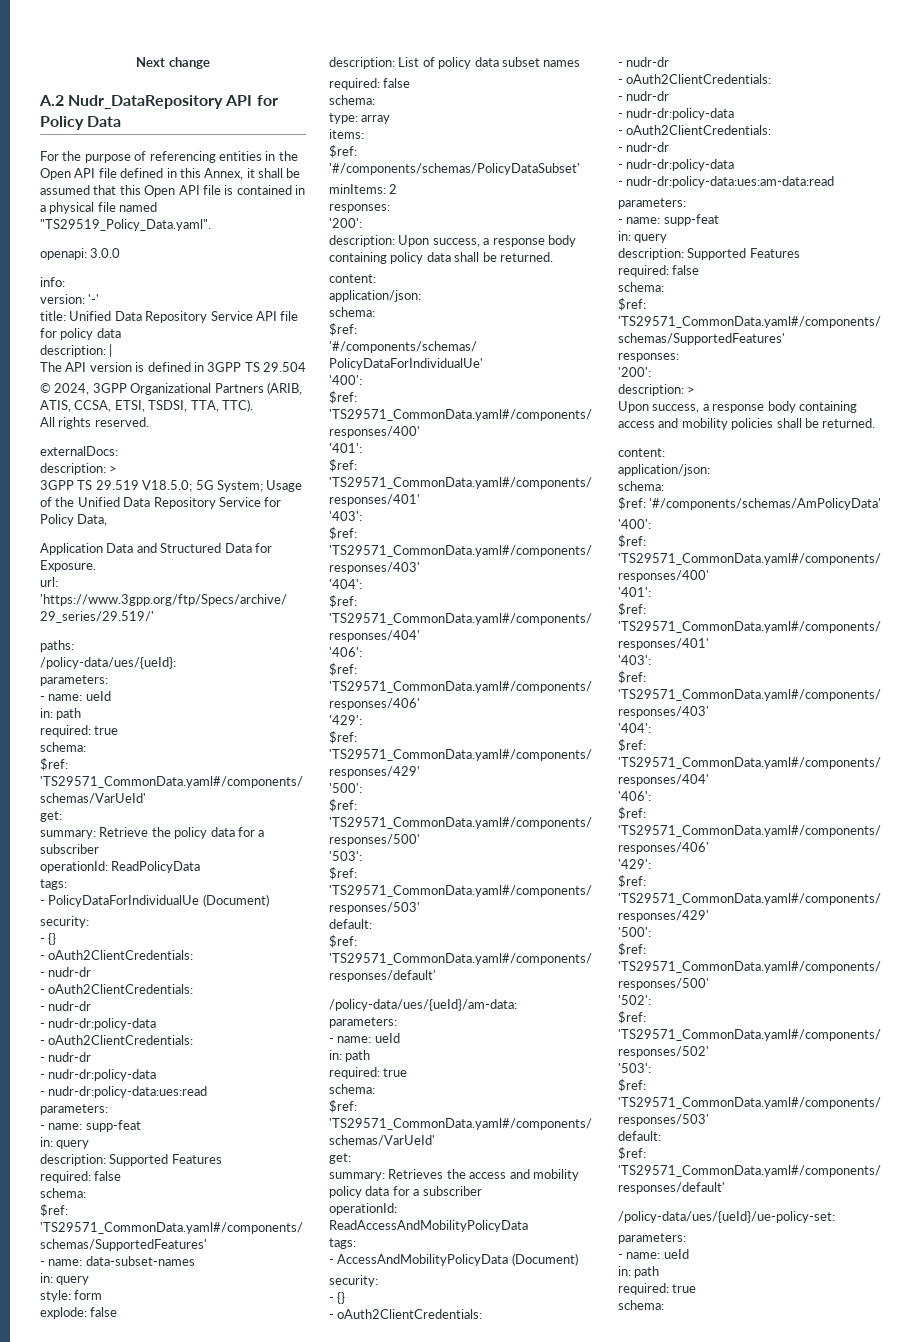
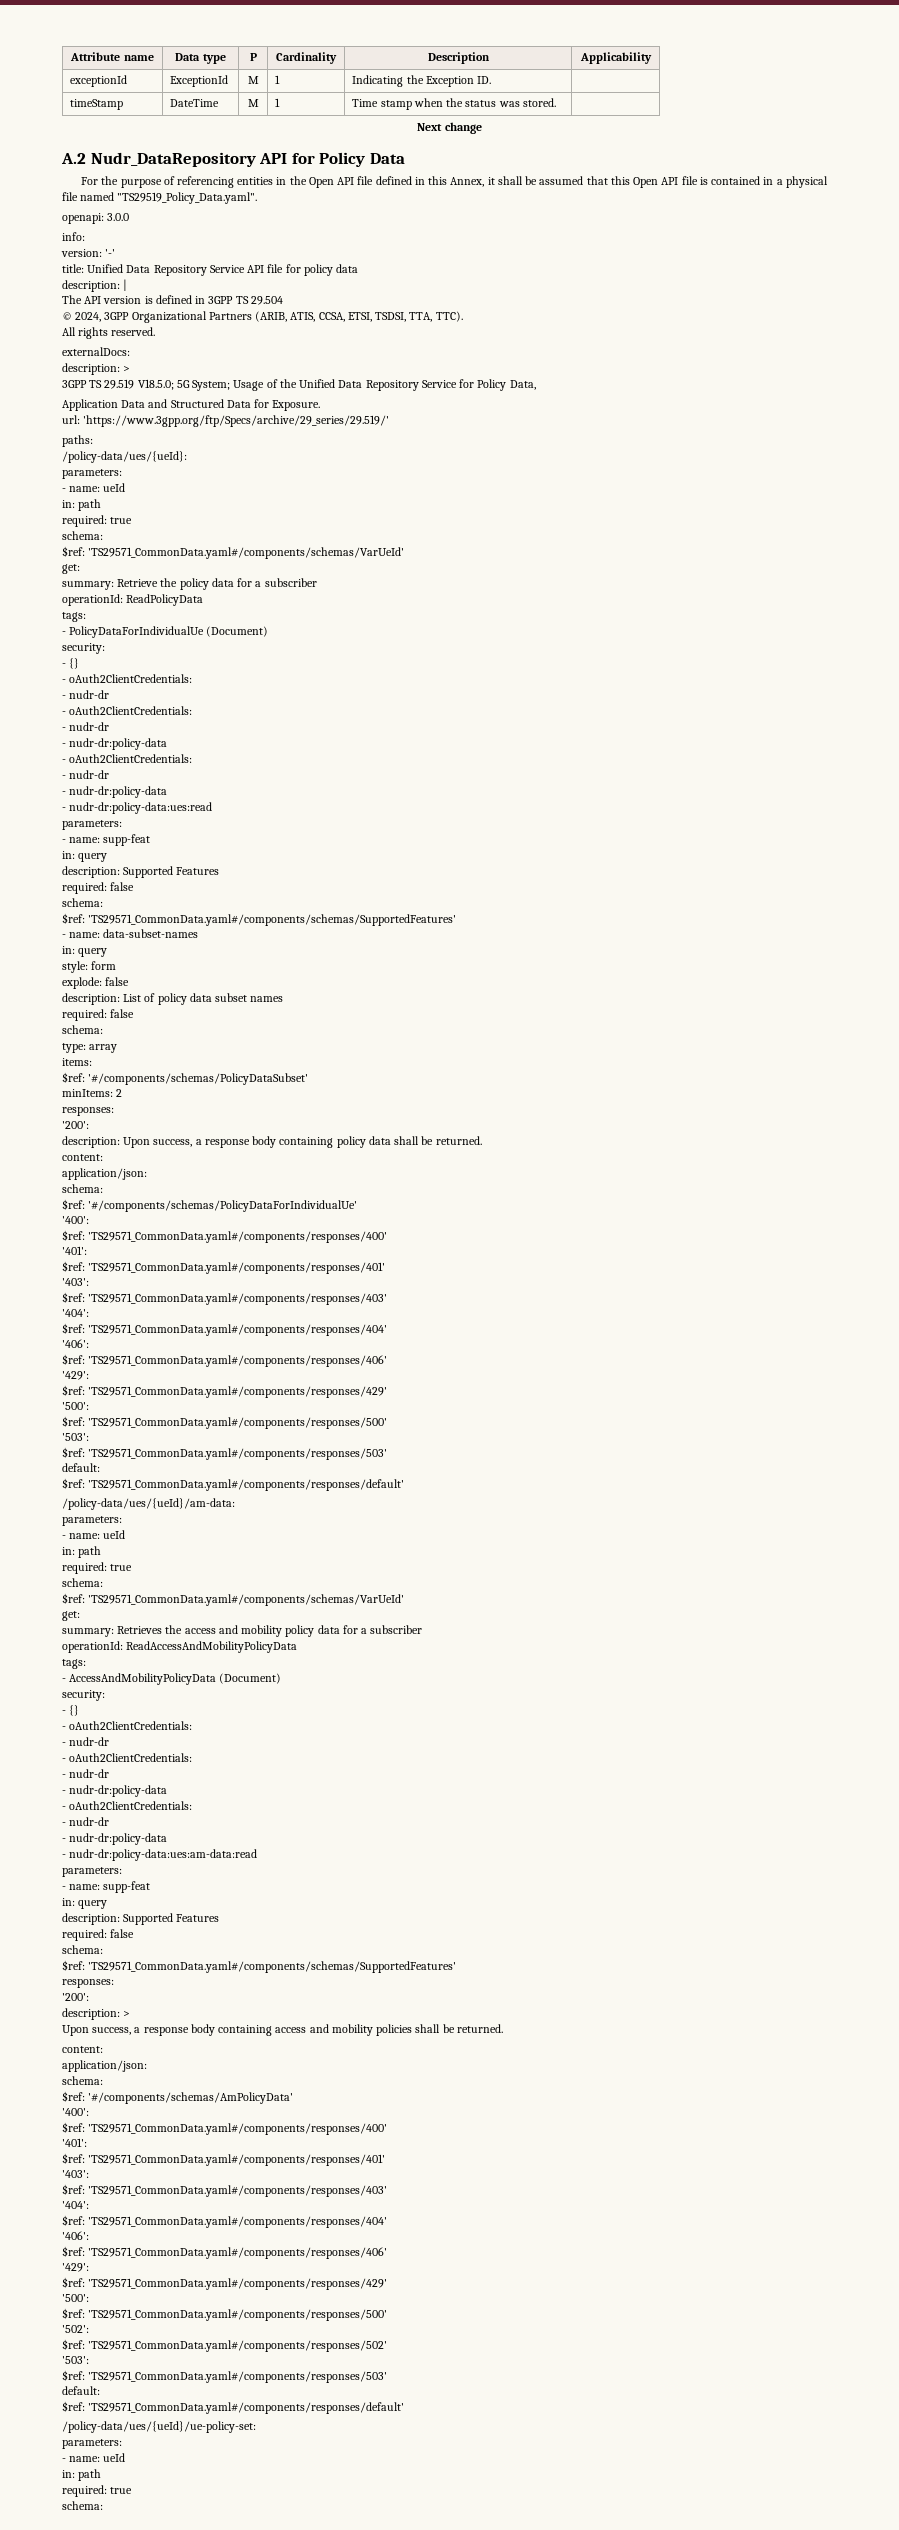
(136, 62) none -> [70,52,154,61] [175,53,226,64] [249,53,257,61] [276,52,337,64] [427,52,490,64] [579,52,652,64] [70,75,128,87] [170,75,229,87] [247,76,259,84] [275,75,281,84] [352,75,492,87] [70,99,124,110] [170,99,220,107] [247,99,259,107] [275,98,281,107] [352,98,556,110] Attribute name | Data type | P | Cardinality | Description | Applicability // exceptionId | ExceptionId | M | 1 | Indicating the Exception ID. | // timeStamp | DateTime | M | 1 | Time stamp when the status was stored. | //

